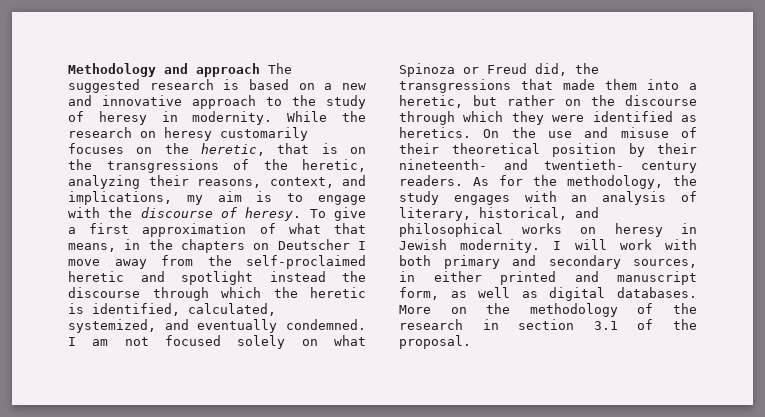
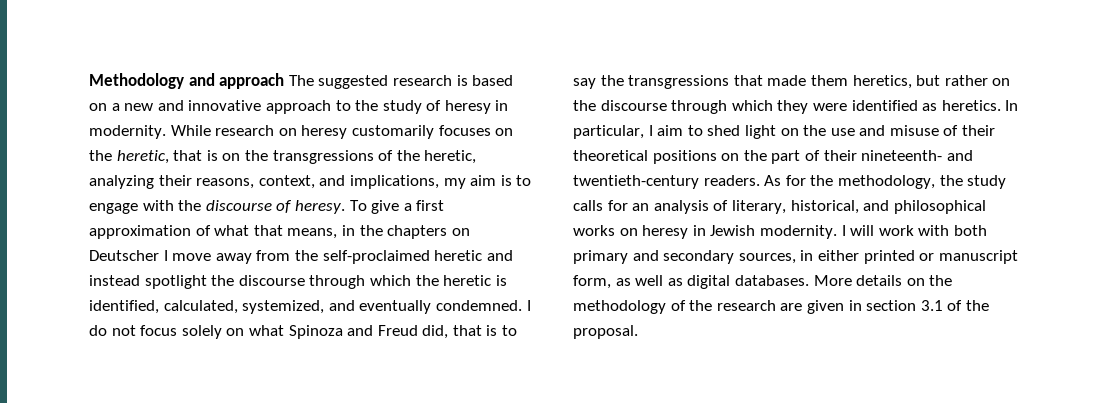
[342,111,366,122] the -> (211, 130) none
[181,271,326,285] spotlight instead -> [89,275,207,289] instead spotlight
[92,335,221,346] am not focused -> [89,325,178,336] do not focus
[463,67,479,74] or -> [347,325,374,336] and
(567, 69) none -> [452,325,518,336] [573,78,596,89] that is to say
[647,79,697,90] [399,95,463,108] into a heretic, -> [852,75,912,89] heretics,
[483,129,500,138] On -> [1005,100,1019,111] [573,125,799,139] In particular, I aim to shed light on
[552,143,645,157] position by -> [652,150,820,164] positions on the part of
[544,159,697,173] twentieth- century -> [573,175,699,189] twentieth-century
[453,191,557,205] engages with -> [573,200,628,211] calls for
[574,271,599,282] and -> [919,253,935,261] or
(431, 309) none -> [856,275,903,286] details
(463, 324) none -> [780,300,844,314] are given

